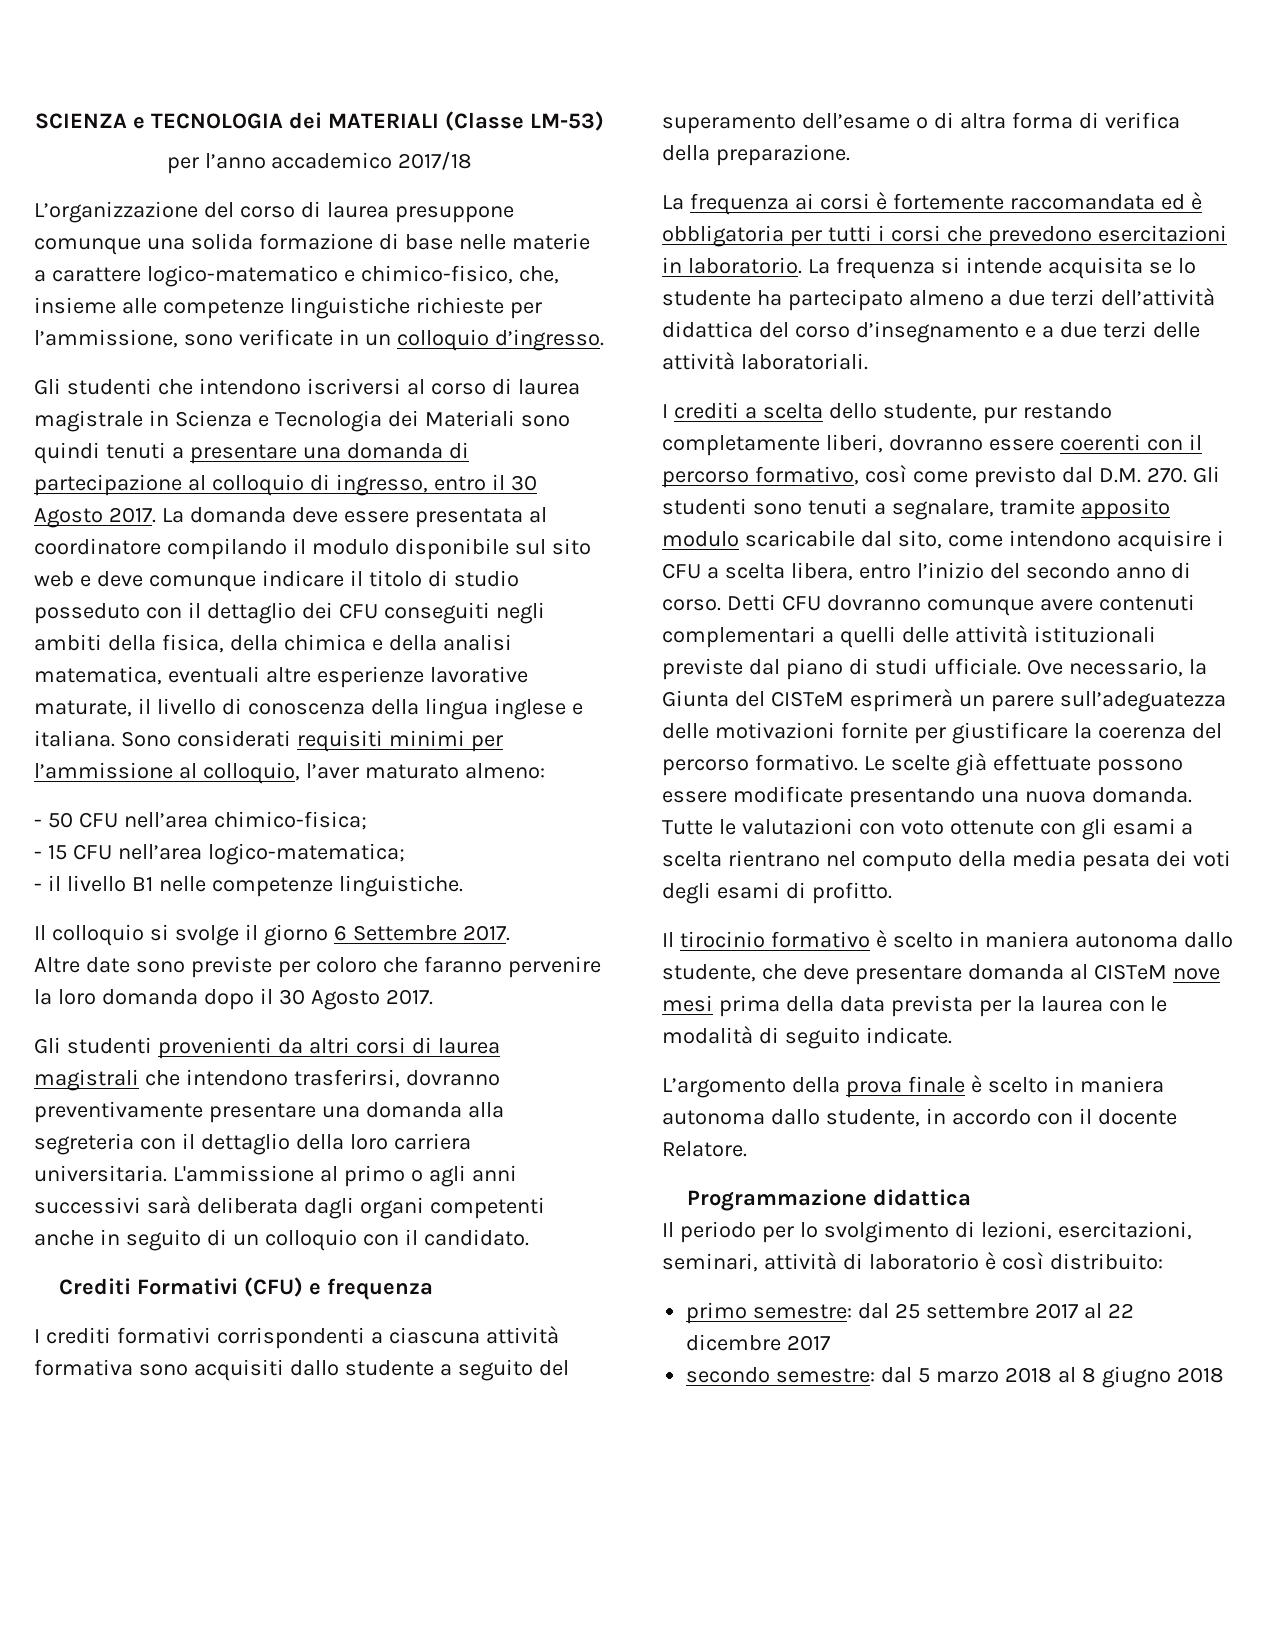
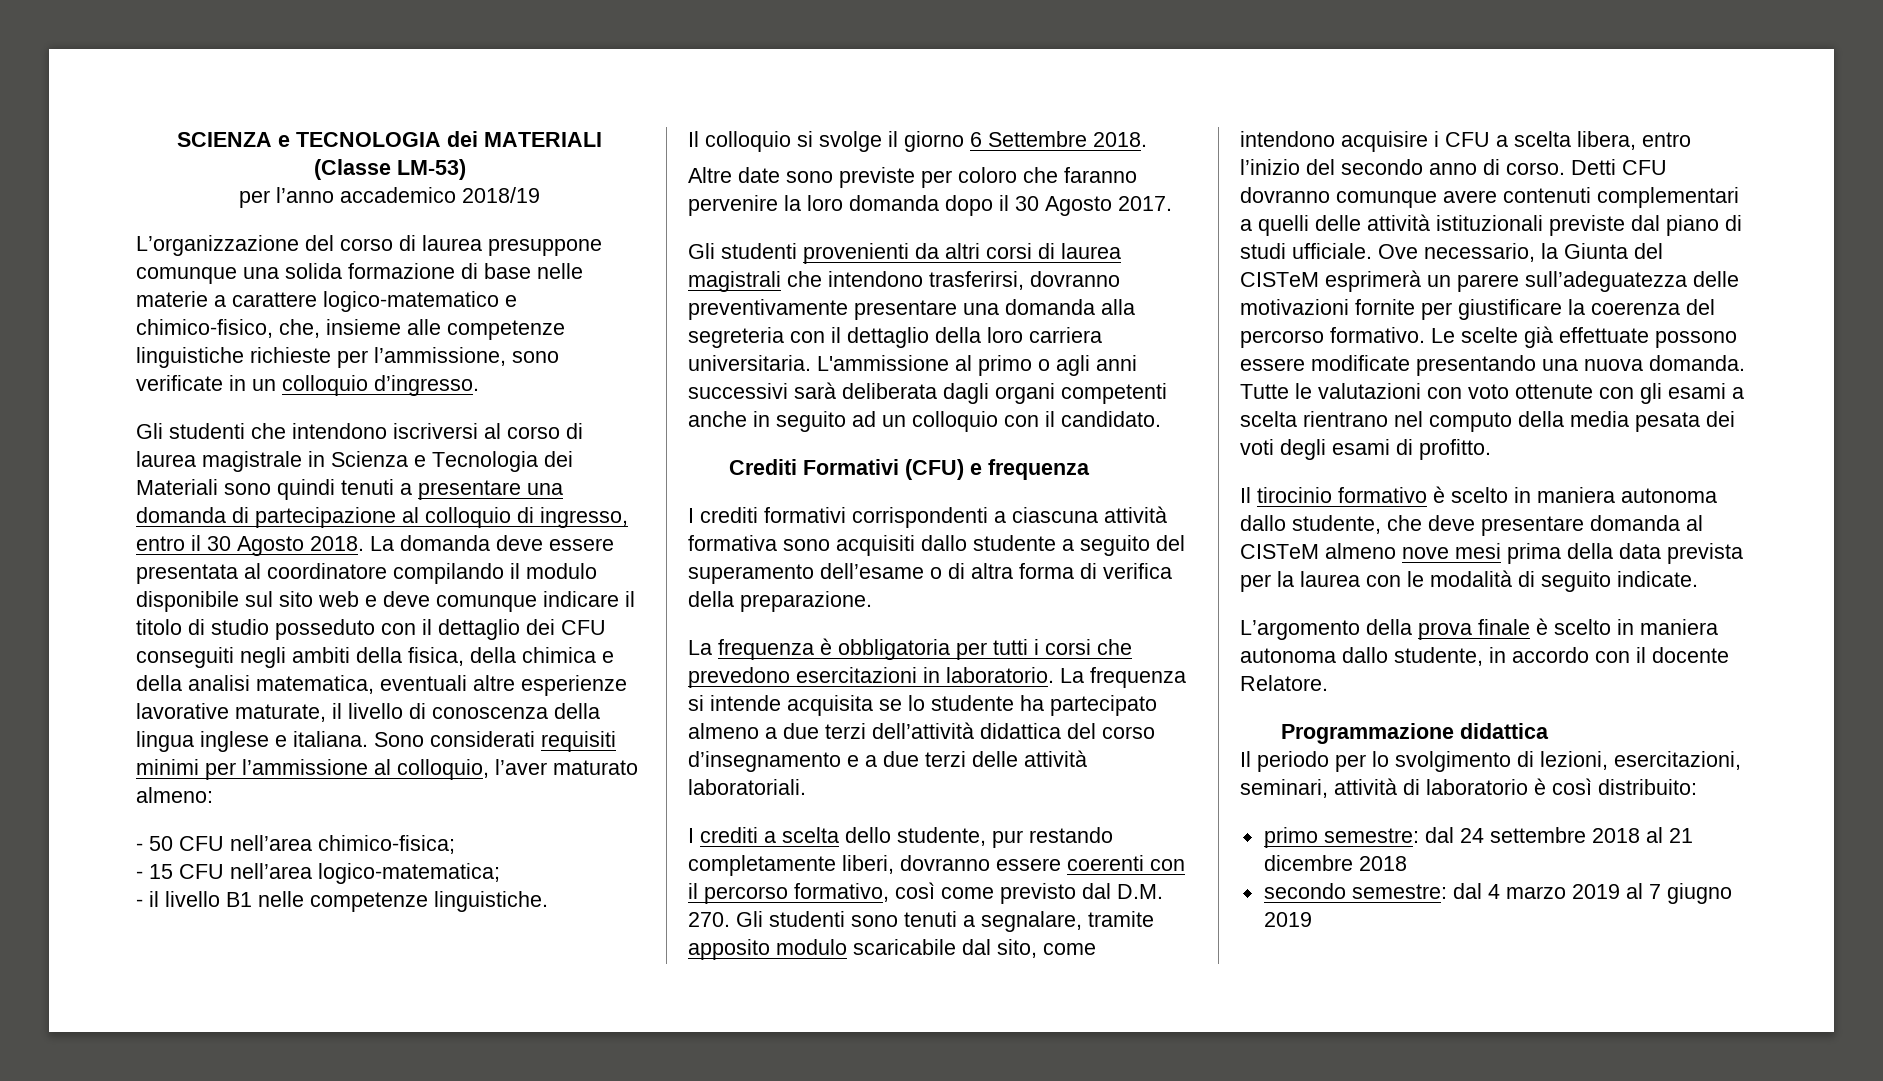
[398,151,473,170] 2017/18 -> [462,187,540,203] 2018/19
[108,507,156,523] 2017. -> [310,536,364,551] 2018.
[462,925,510,941] 2017. -> [1093,132,1147,147] 2018.
[206,1229,227,1246] di -> [852,411,876,427] ad
[794,192,1185,210] ai corsi è fortemente raccomandata ed -> (814, 649) none
(1167, 972) none -> [1325,543,1396,559] almeno
[895,1303,1134,1319] [686,1334,831,1351] [686,1366,1224,1388] 25 settembre 2017 al 22 dicembre 2017 // secondo semestre: dal 5 marzo 2018 al 8 giugno 2018 -> [1459,827,1693,843] [1263,855,1407,871] [1263,883,1732,904] [1263,912,1312,927] 24 settembre 2018 al 21 dicembre 2018 // secondo semestre: dal 4 marzo 2019 al 7 giugno 2019

